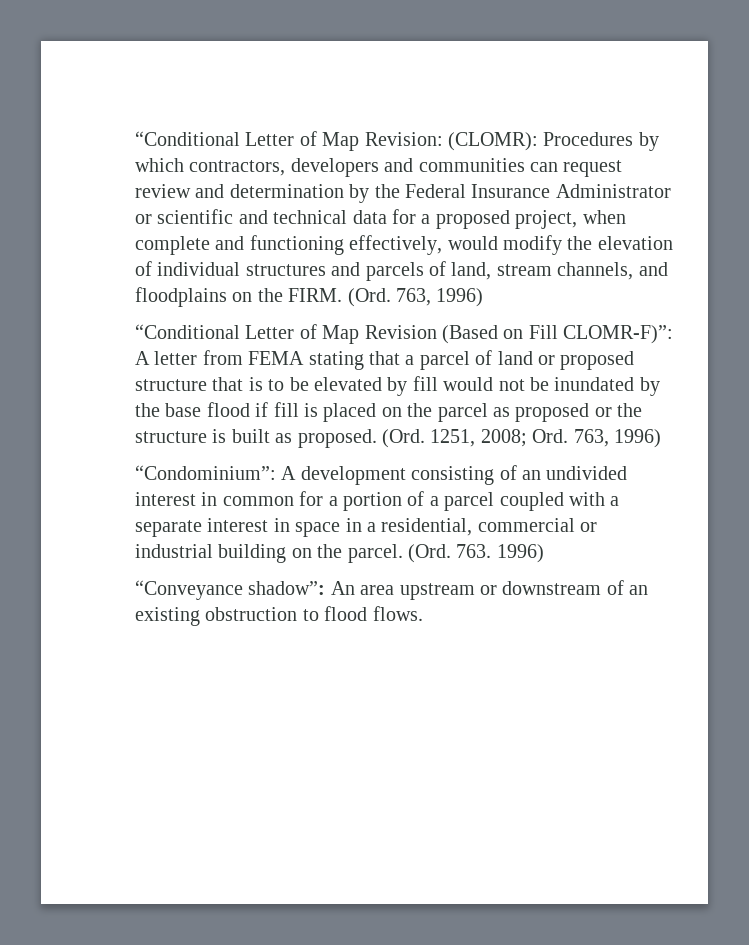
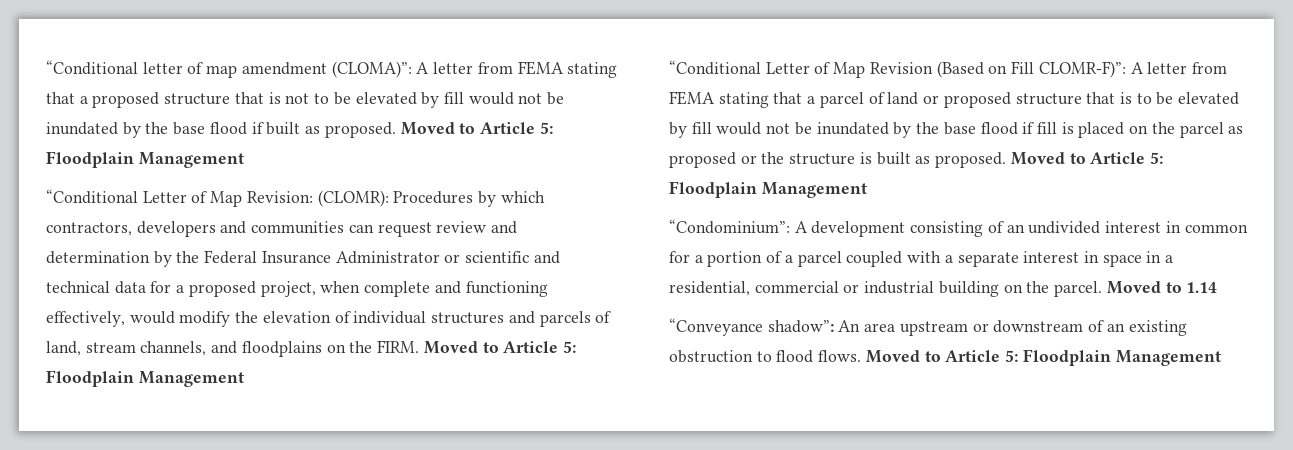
[135,131,240,146] “Conditional -> [46,60,618,78] [46,92,565,108] [46,122,553,138] [46,151,244,168] [46,189,138,204] “Conditional letter of map amendment (CLOMA)”: A letter from FEMA stating that a proposed structure that is not to be elevated by fill would not be inundated by the base flood if built as proposed. Moved to Article 5: Floodplain Management // “Conditional
[347,288,484,307] (Ord. 763, 1996) -> [423,341,576,354] [46,370,244,387] Moved to Article 5: Floodplain Management
[382,429,661,448] (Ord. 1251, 2008; Ord. 763, 1996) -> [1010,152,1163,165] [669,181,867,198] Moved to Article 5: Floodplain Management
[408,544,544,563] (Ord. 763. 1996) -> [1106,281,1218,294] Moved to 1.14
(423, 613) none -> [865,349,1221,366] Moved to Article 5: Floodplain Management

